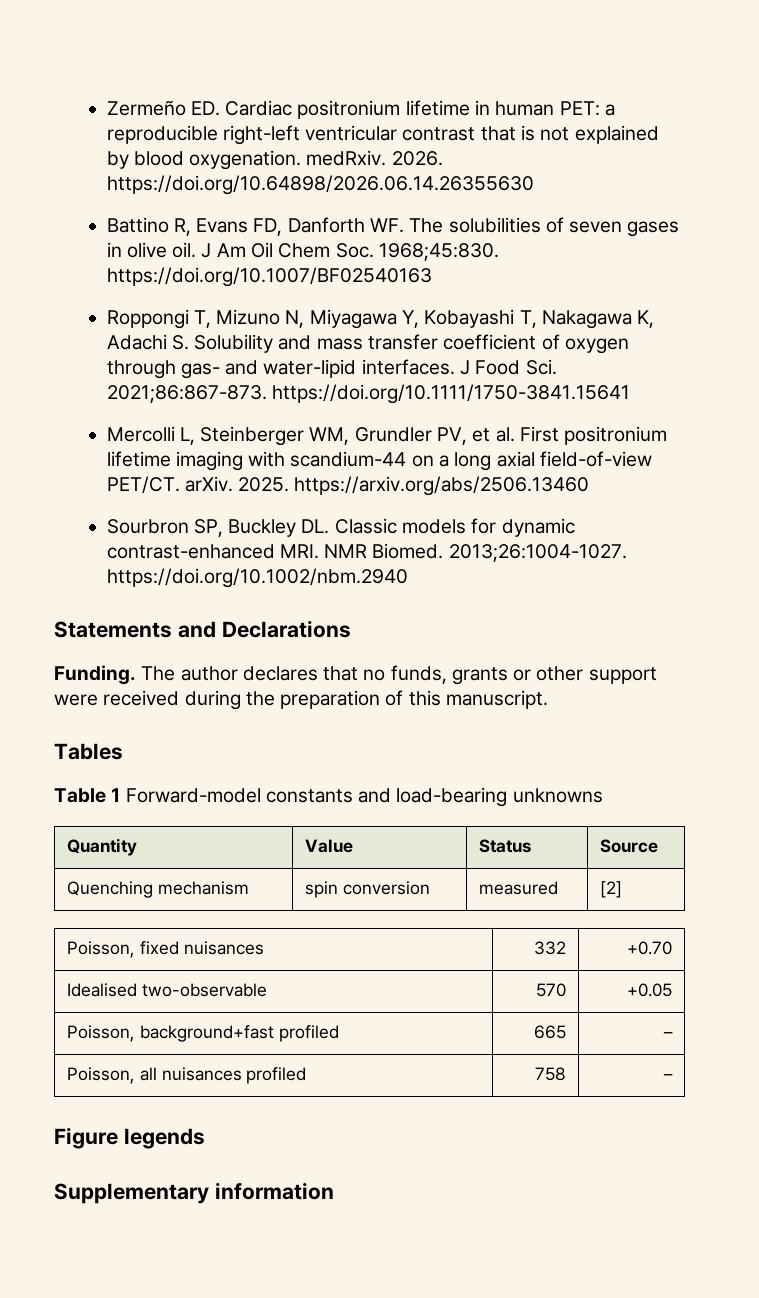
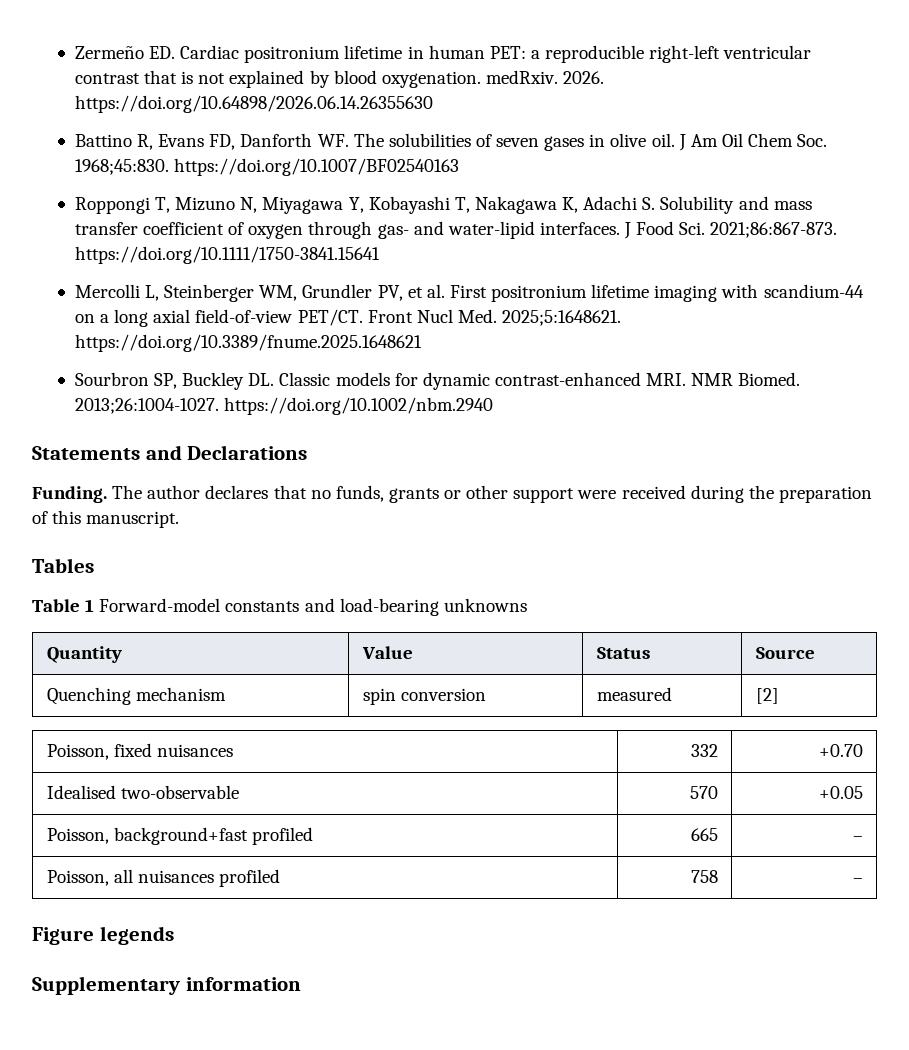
[184,476,590,496] arXiv. 2025. https://arxiv.org/abs/2506.13460 -> [367,309,622,326] [74,334,422,352] Front Nucl Med. 2025;5:1648621. https://doi.org/10.3389/fnume.2025.1648621

